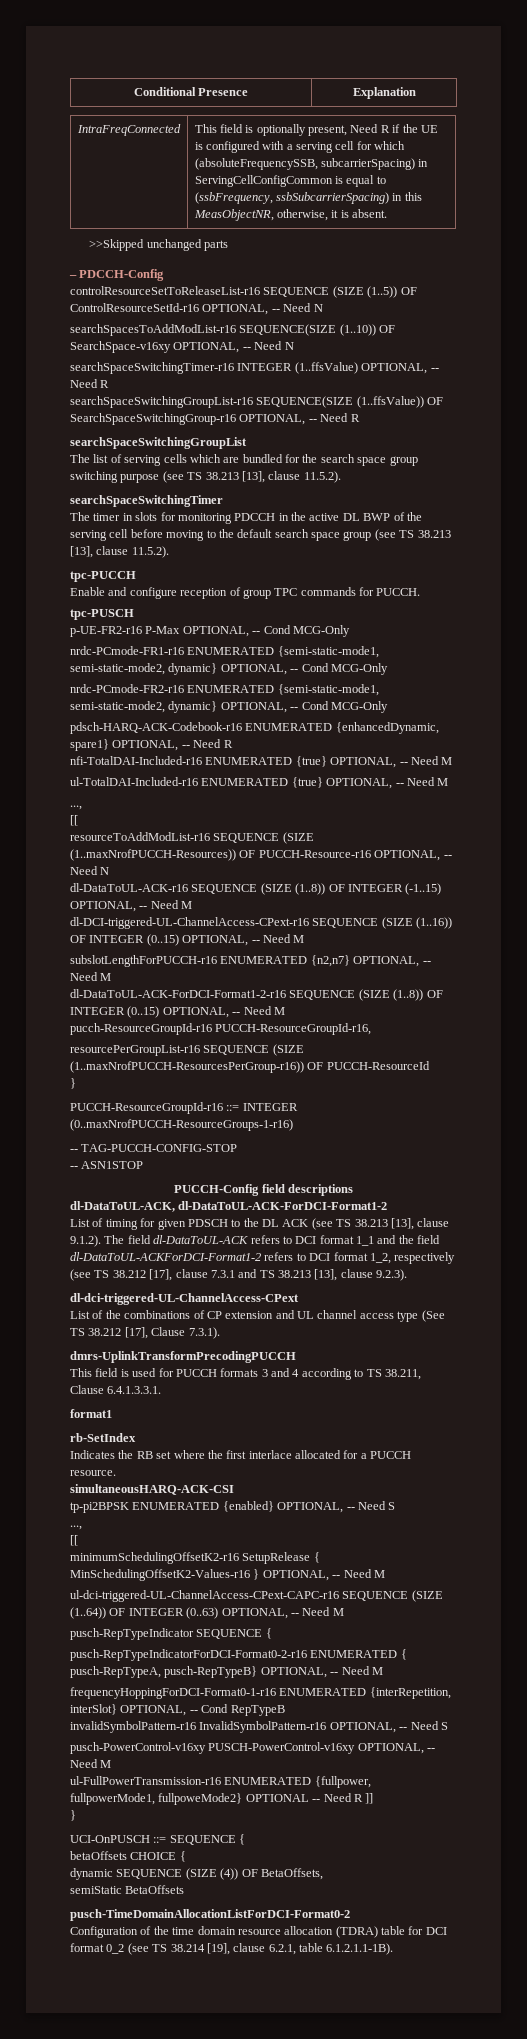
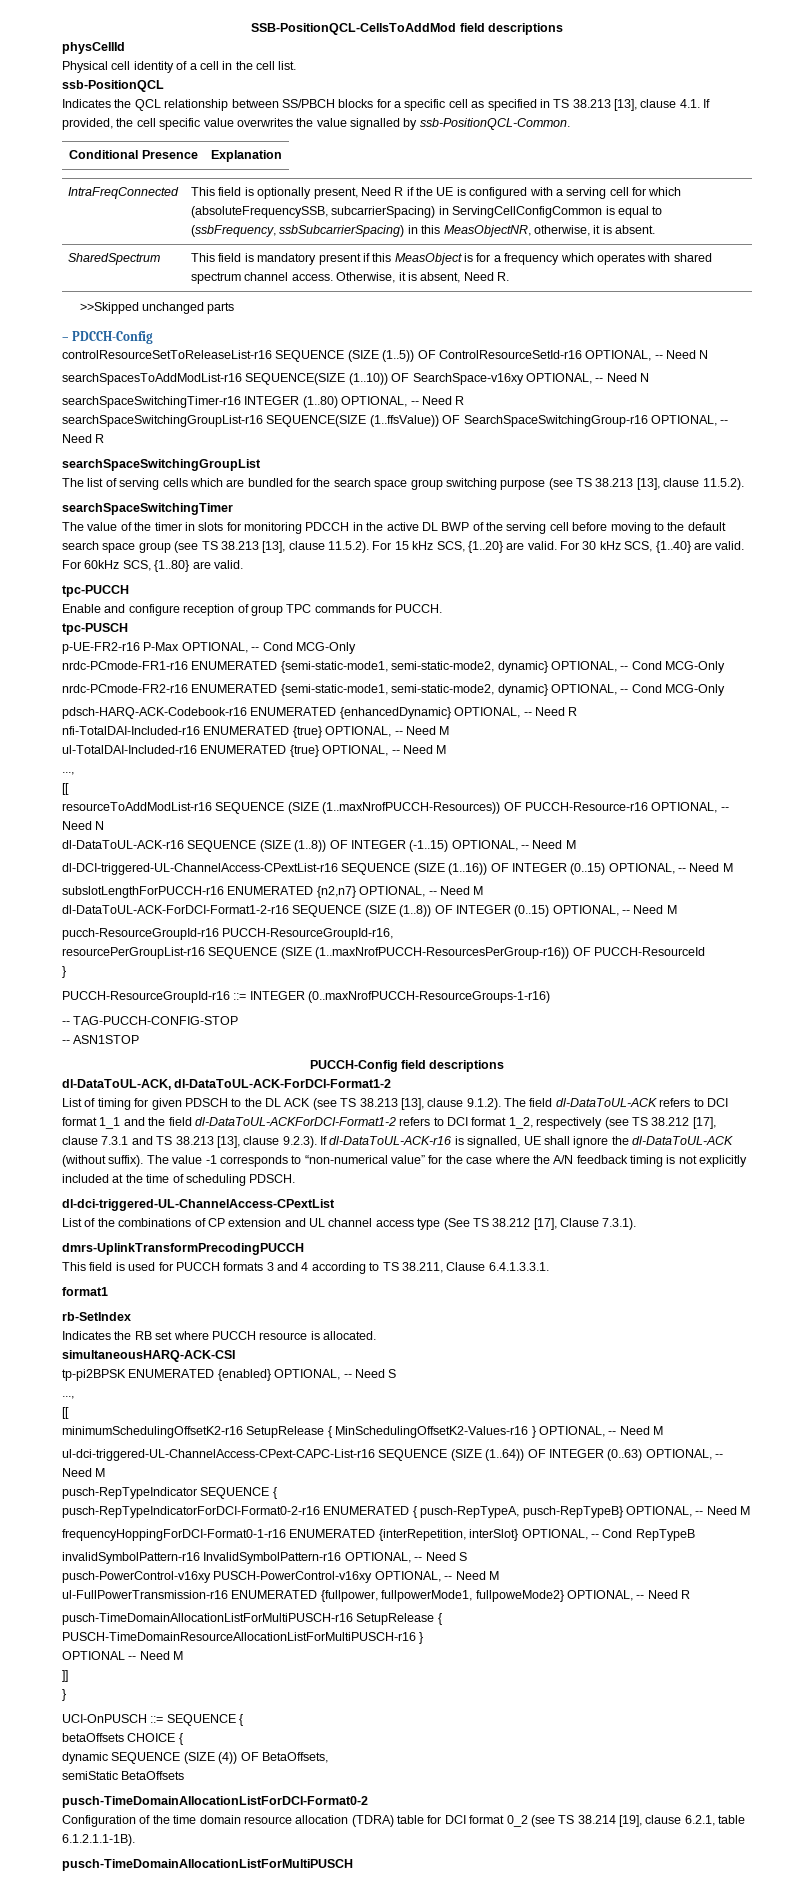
(133, 91) none -> [251,23,563,35] [62,42,125,54] [62,61,297,73] [62,80,164,92] [62,99,711,111] [62,118,570,130] SSB-PositionQCL-CellsToAddMod field descriptions // physCellId // Physical cell identity of a cell in the cell list. // ssb-PositionQCL // Indicates the QCL relationship between SS/PBCH blocks for a specific cell as specified in TS 38.213 [13], clause 4.1. If provided, the cell specific value overwrites the value signalled by ssb-PositionQCL-Common. //
(387, 213) none -> [68,253,161,265] [191,253,712,265] [191,272,510,284] // SharedSpectrum | This field is mandatory present if this MeasObject is for a frequency which operates with shared spectrum channel access. Otherwise, it is absent, Need R.
[294,362,358,374] (1..ffsValue) -> [302,396,338,408] (1..80)
(90, 516) none -> [87,522,152,531] value of the
(169, 552) none -> [372,541,745,553] [62,560,243,572] For 15 kHz SCS, {1..20} are valid. For 30 kHz SCS, {1..40} are valid. For 60kHz SCS, {1..80} are valid.
[335,722,439,734] [70,739,109,751] {enhancedDynamic, spare1} -> [339,707,451,719] {enhancedDynamic}
[70,917,309,929] dl-DCI-triggered-UL-ChannelAccess-CPext-r16 -> [62,863,338,875] dl-DCI-triggered-UL-ChannelAccess-CPextList-r16
[70,1293,299,1305] // dl-dci-triggered-UL-ChannelAccess-CPext -> [320,1136,733,1148] [62,1155,748,1167] [62,1174,296,1186] [62,1199,335,1211] If dl-DataToUL-ACK-r16 is signalled, UE shall ignore the dl-DataToUL-ACK (without suffix). The value -1 corresponds to “non-numerical value” for the case where the A/N feedback timing is not explicitly included at the time of scheduling PDSCH. // dl-dci-triggered-UL-ChannelAccess-CPextList
[207,1450,412,1459] [70,1470,116,1476] the first interlace allocated for a PUCCH resource. -> [211,1331,376,1340] PUCCH resource is allocated.
[70,1590,339,1602] ul-dci-triggered-UL-ChannelAccess-CPext-CAPC-r16 -> [62,1449,375,1461] ul-dci-triggered-UL-ChannelAccess-CPext-CAPC-List-r16
(243, 1799) none -> [566,1590,690,1601] [62,1613,442,1625] [62,1632,424,1644] OPTIONAL, -- Need R // pusch-TimeDomainAllocationListForMultiPUSCH-r16 SetupRelease { PUSCH-TimeDomainResourceAllocationListForMultiPUSCH-r16 } //
[353,1794,363,1802] R -> [173,1651,184,1660] M //
(394, 1949) none -> [62,1859,353,1871] // pusch-TimeDomainAllocationListForMultiPUSCH

